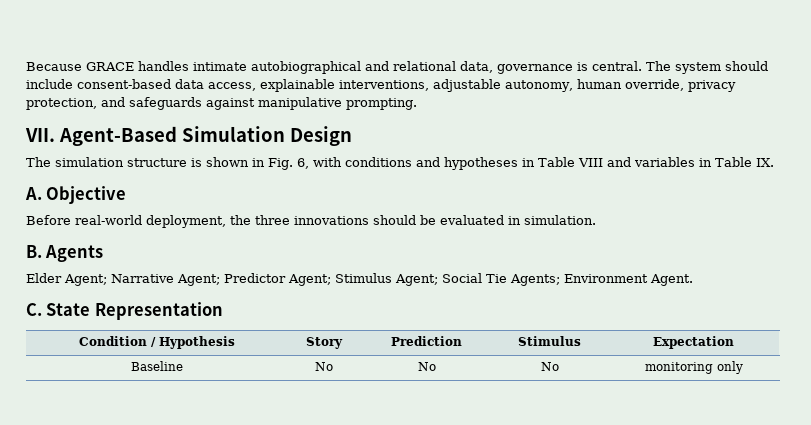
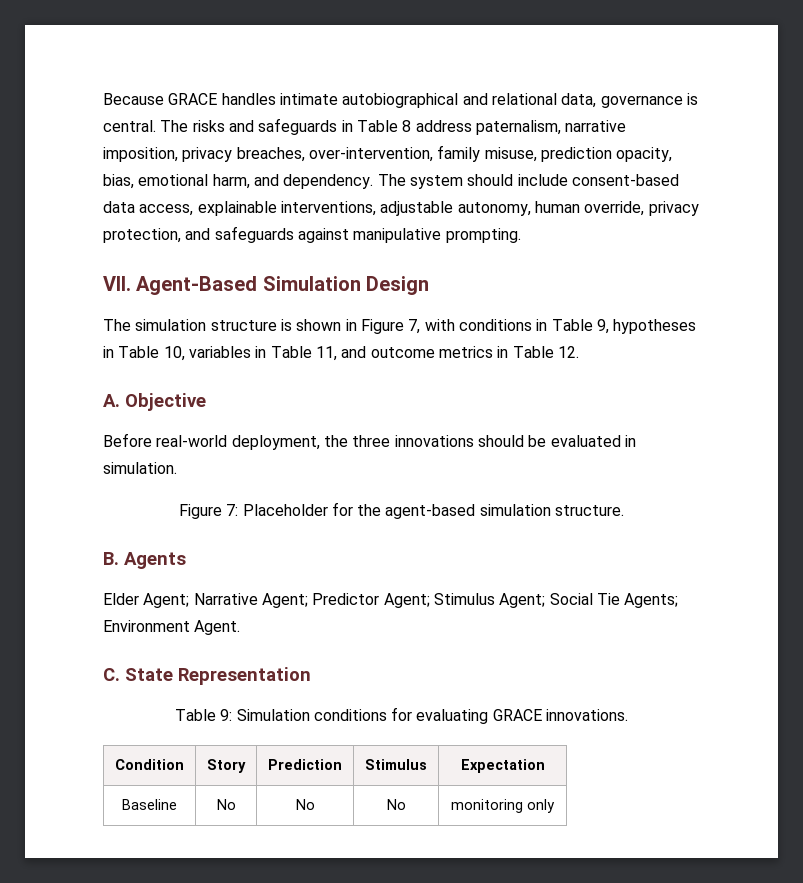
(671, 66) none -> [192,118,627,135] [103,145,673,162] [103,174,406,189] risks and safeguards in Table 8 address paternalism, narrative imposition, privacy breaches, over-intervention, family misuse, prediction opacity, bias, emotional harm, and dependency. The
[268,157,440,170] Fig. 6, with conditions and -> [360,319,609,334] Figure 7, with conditions in Table 9,
[577,157,631,167] VIII and -> [163,346,185,361] 10,
[755,158,774,167] IX. -> [315,346,579,361] 11, and outcome metrics in Table 12.
(596, 220) none -> [178,502,625,519] // Figure 7: Placeholder for the agent-based simulation structure.
(223, 311) none -> [174,707,629,724] // Table 9: Simulation conditions for evaluating GRACE innovations.
[150,336,235,349] / Hypothesis -> (184, 764) none

